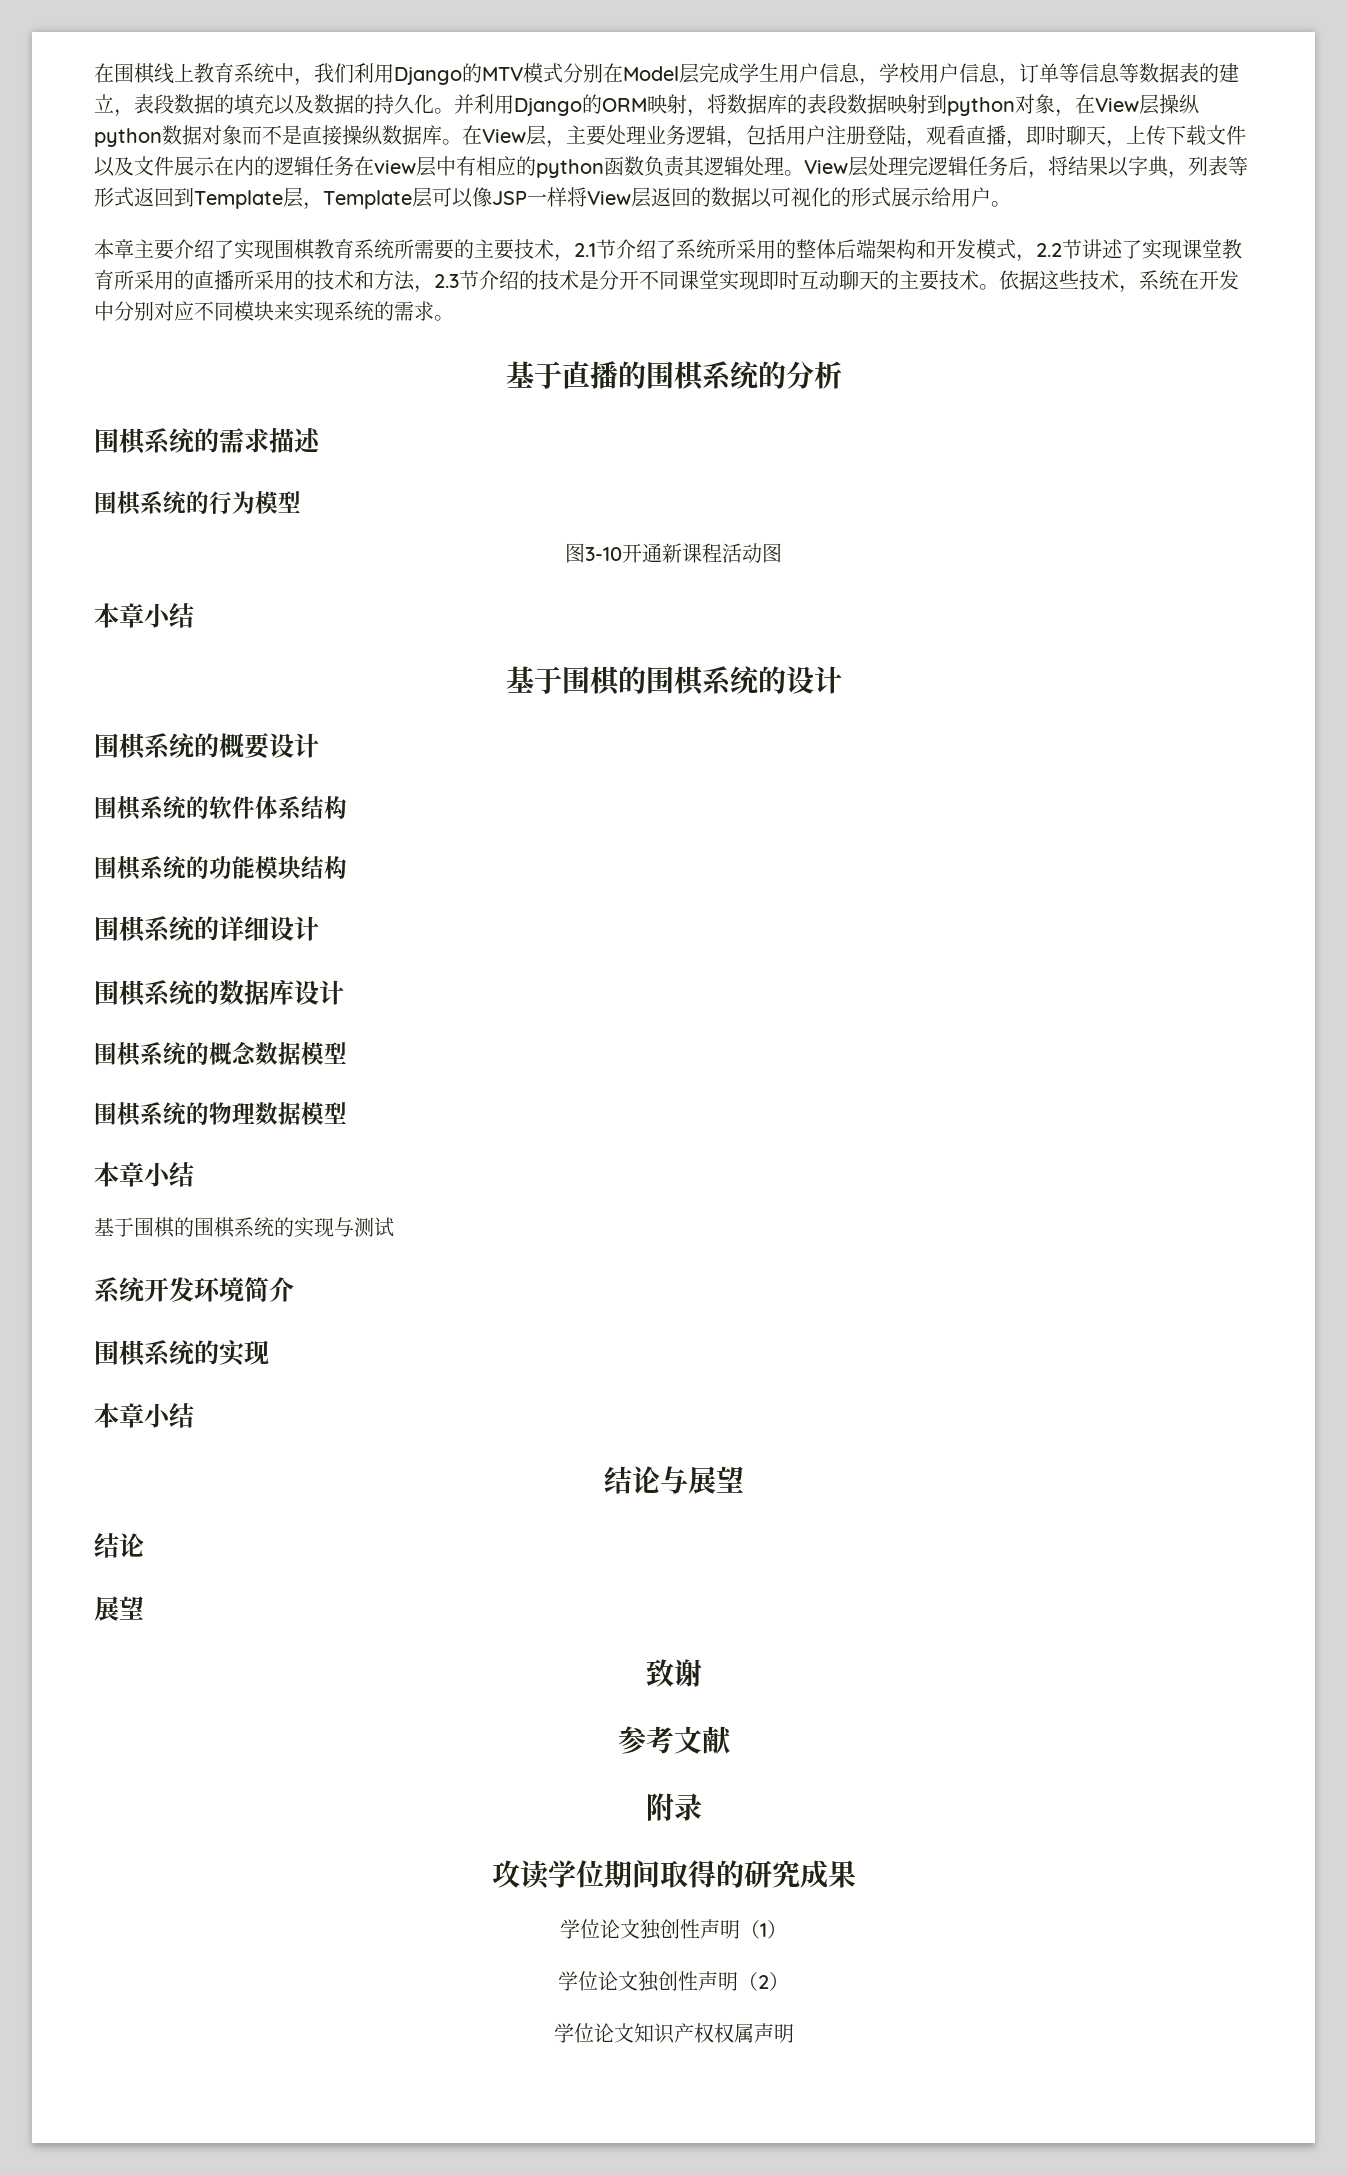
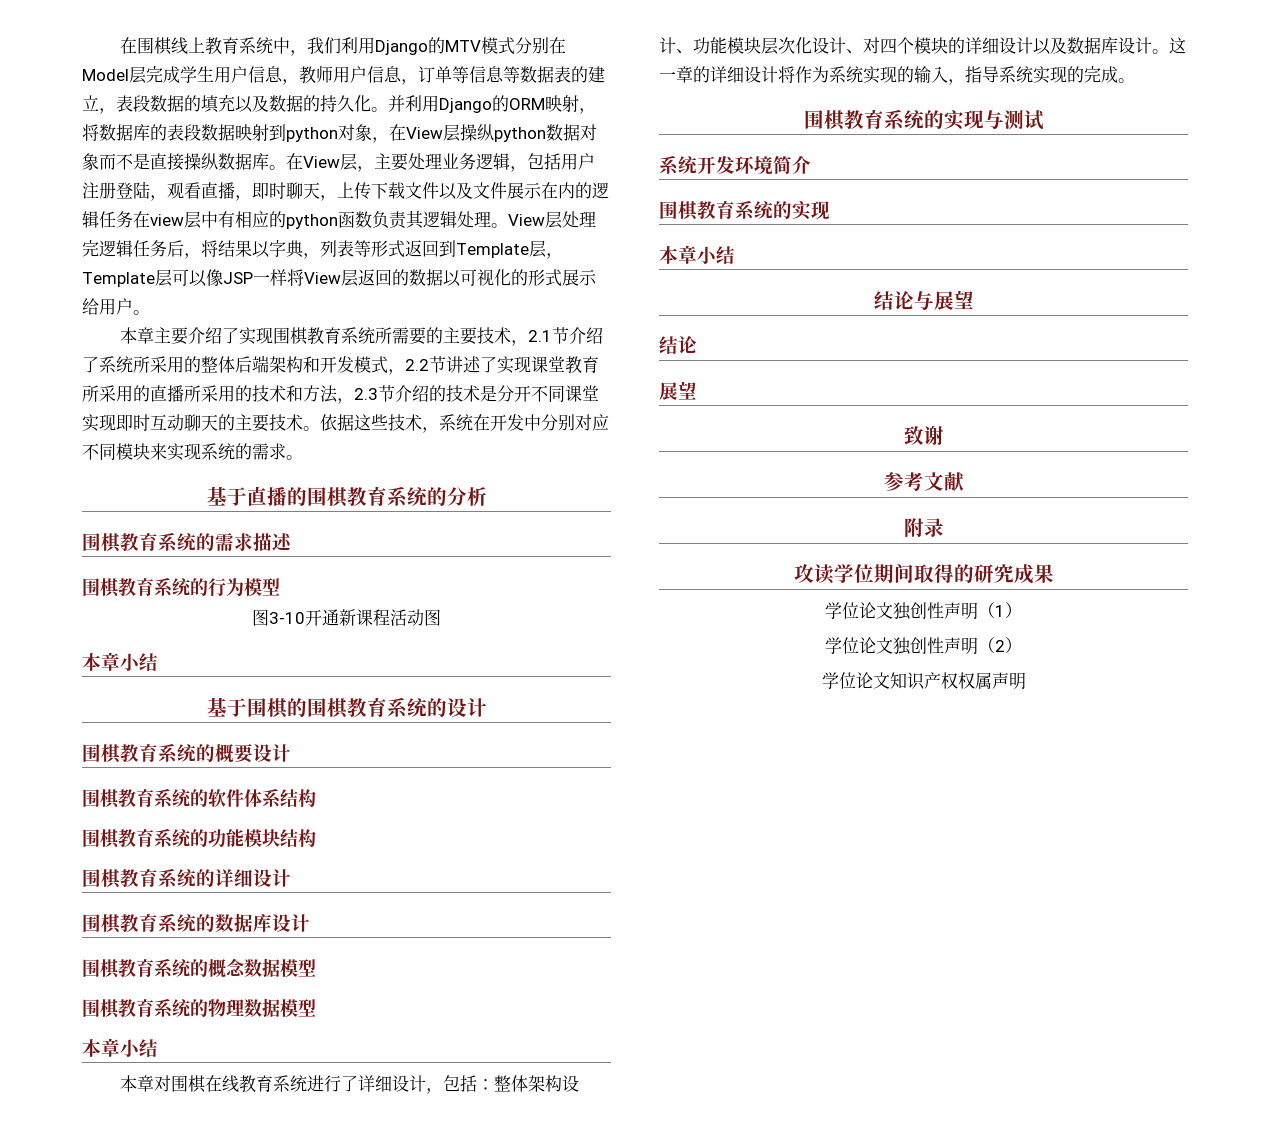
[879,63,920,83] 学校 -> [299,65,333,84] 教师
(704, 376) none -> [346,486,387,506] 教育
(146, 441) none -> [120,533,158,551] 教育
(141, 503) none -> [118,578,154,596] 教育
(704, 681) none -> [346,697,387,717] 教育
(146, 746) none -> [120,744,158,762] 教育
(141, 808) none -> [118,789,154,807] 教育
(141, 868) none -> [118,829,154,847] 教育
(146, 929) none -> [120,869,158,887] 教育
(146, 993) none -> [120,914,158,932] 教育
(141, 1054) none -> [118,959,154,977] 教育
(141, 1114) none -> [118,999,154,1017] 教育
[94,1217,235,1238] 基于围棋的围棋 -> [119,1075,579,1094] [659,37,1186,55] [659,66,1135,85] [803,109,884,131] 本章对围棋在线教育系统进行了详细设计，包括：整体架构设计、功能模块层次化设计、对四个模块的详细设计以及数据库设计。这一章的详细设计将作为系统实现的输入，指导系统实现的完成。 // 围棋教育
(146, 1353) none -> [697,201,735,219] 教育

